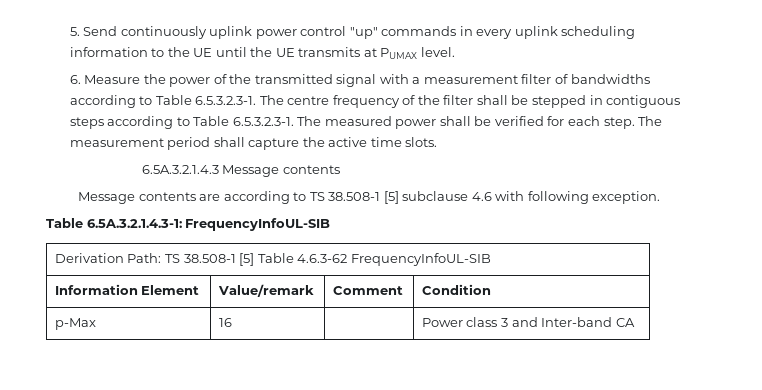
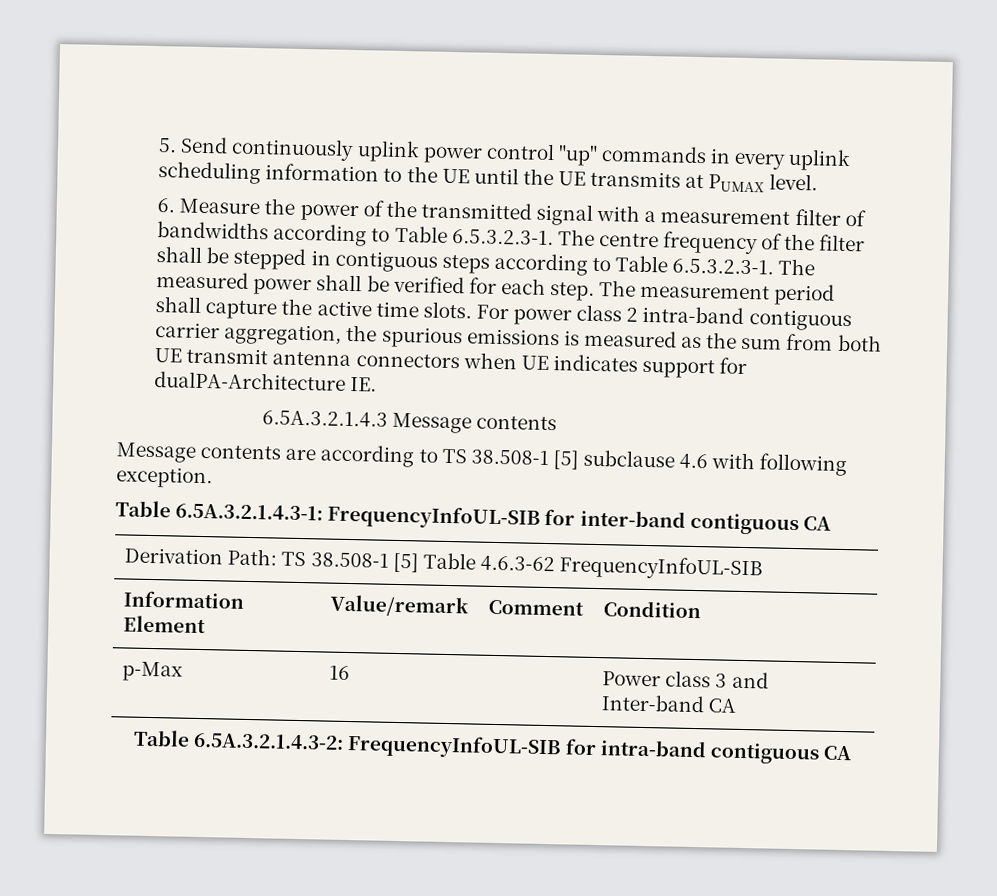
(438, 142) none -> [475,304,852,332] [155,322,882,352] [154,347,748,379] [154,371,378,392] For power class 2 intra-band contiguous carrier aggregation, the spurious emissions is measured as the sum from both UE transmit antenna connectors when UE indicates support for dualPA-Architecture IE.
(331, 224) none -> [544,508,831,536] for inter-band contiguous CA
(635, 322) none -> [133,729,852,765] // Table 6.5A.3.2.1.4.3-2: FrequencyInfoUL-SIB for intra-band contiguous CA

